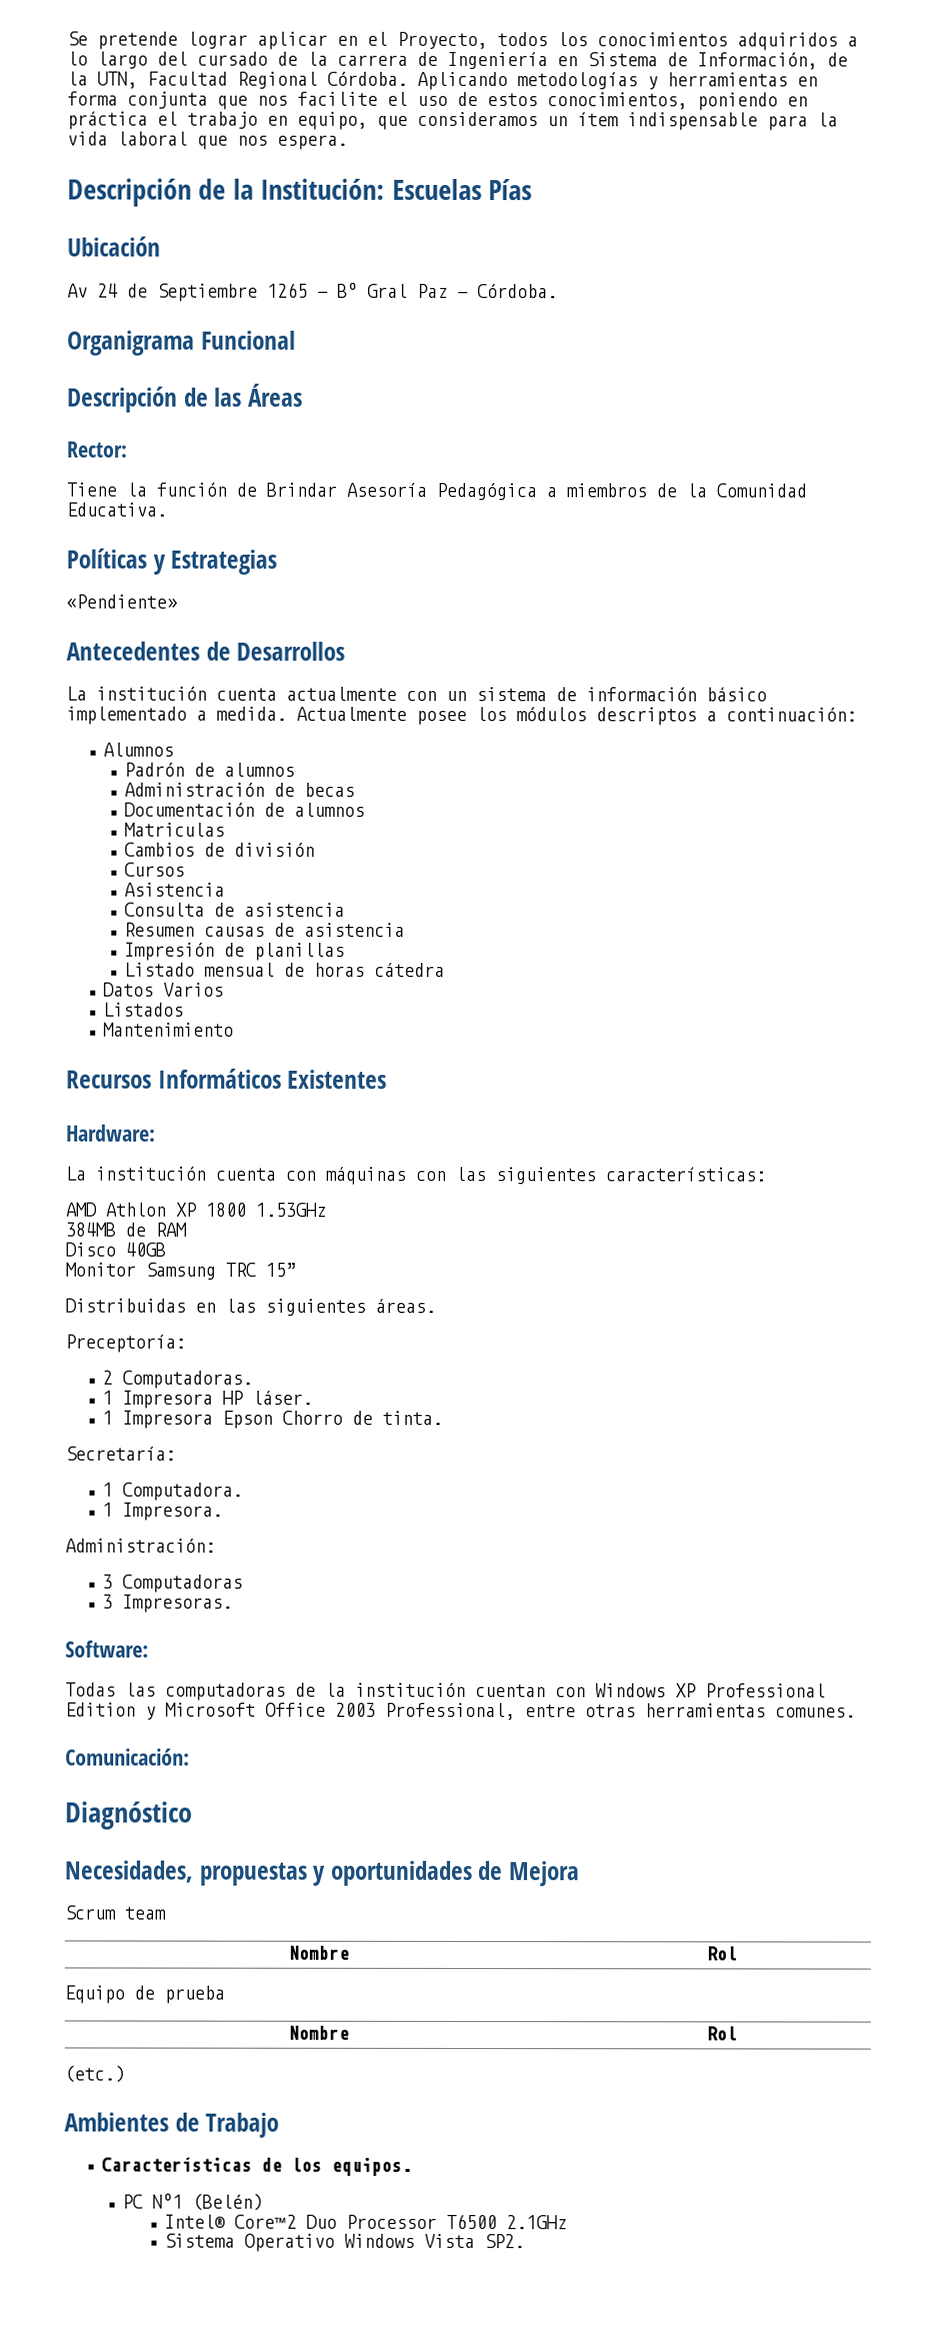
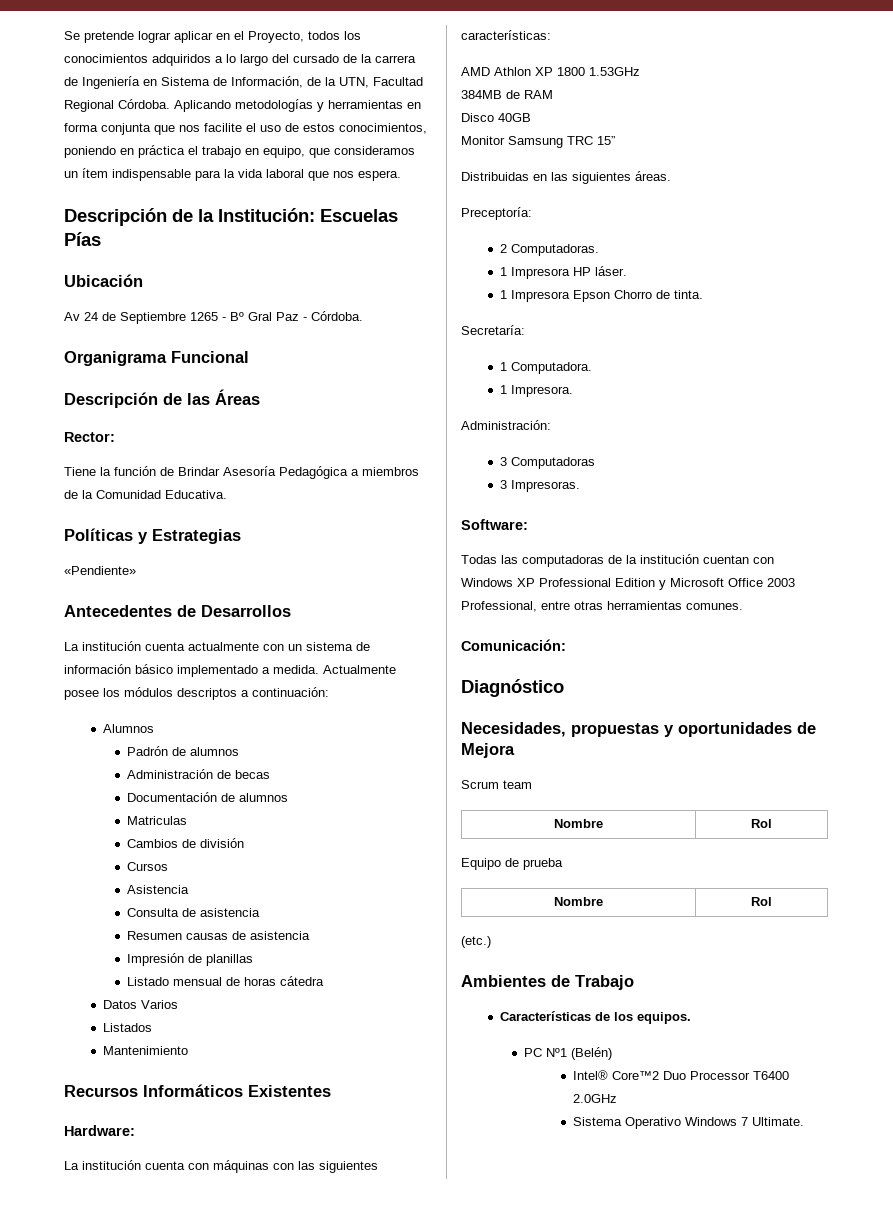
[446,2213,568,2230] T6500 2.1GHz -> [752,1071,789,1080] [572,1094,617,1103] T6400 2.0GHz
[424,2233,526,2249] Vista SP2. -> [740,1117,804,1126] 7 Ultimate.

